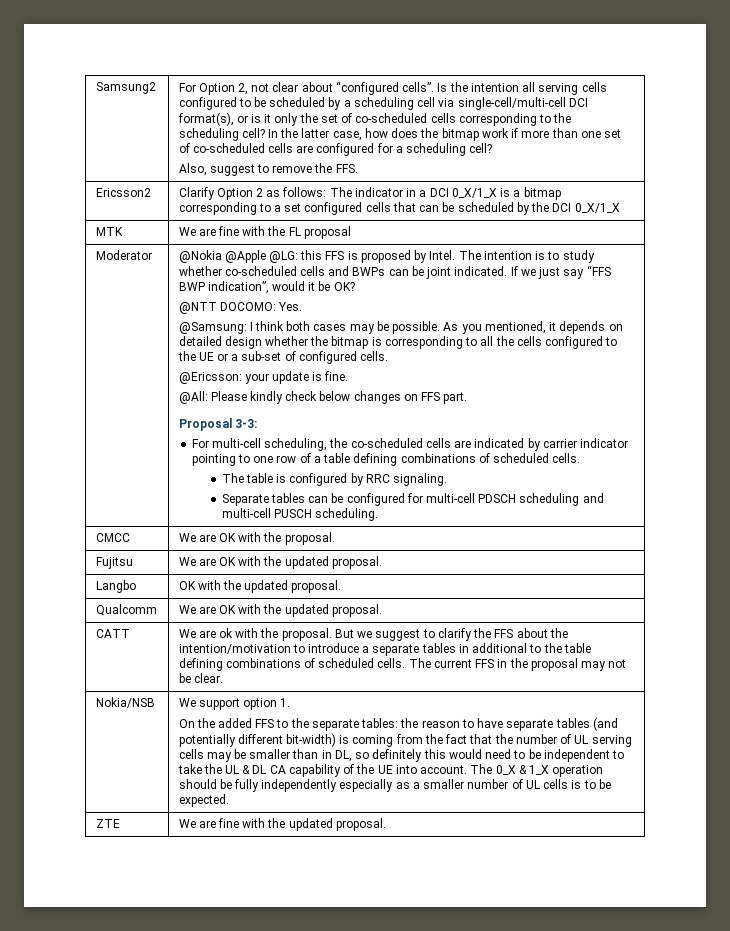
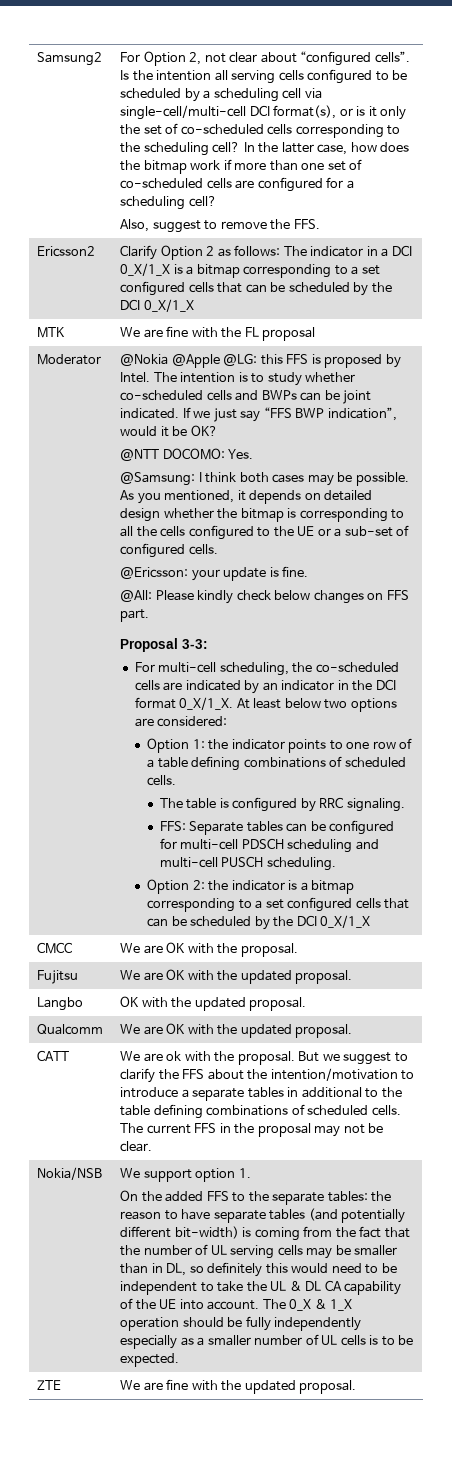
[542,438,629,448] [191,454,236,466] carrier indicator pointing -> [262,679,396,691] [134,697,397,712] [134,716,228,727] [147,738,327,753] an indicator in the DCI format 0_X/1_X. At least below two options are considered: // Option 1: the indicator points
(447, 479) none -> [159,821,186,831] FFS:
(379, 514) none -> [147,879,355,894] [147,897,410,912] [147,915,371,930] // Option 2: the indicator is a bitmap corresponding to a set configured cells that can be scheduled by the DCI 0_X/1_X

